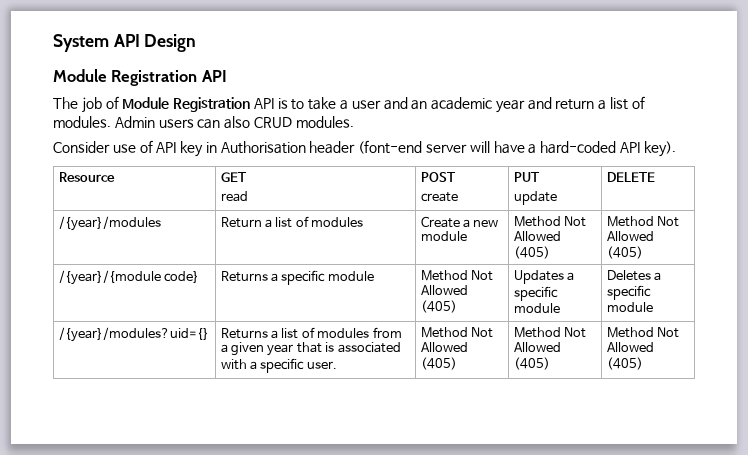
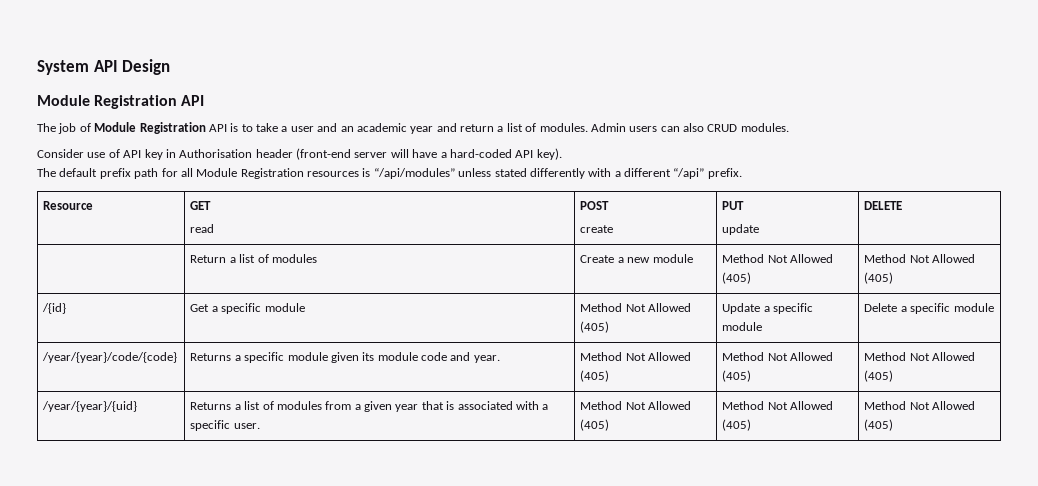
[358,140,423,154] (font-end -> [296,148,351,160] (front-end
(676, 149) none -> [37,168,742,179] // The default prefix path for all Module Registration resources is “/api/modules” unless stated differently with a different “/api” prefix.
[58,216,161,231] /{year}/modules -> (903, 205) none
[58,270,200,285] [220,271,268,282] /{year}/{module code} | Returns -> [42,303,67,314] [190,304,210,312] /{id} | Get
[513,270,575,284] [513,286,558,301] [513,303,560,313] [606,270,651,281] Updates a specific module | Deletes -> [722,303,814,314] [722,322,763,331] [864,303,898,312] Update a specific module | Delete
[58,327,209,342] /{year}/modules?uid={} -> [42,352,178,363] [190,352,500,363] [580,352,692,361] [580,370,610,382] [722,352,834,361] [722,370,752,382] [864,352,976,361] [864,370,894,382] [42,401,138,412] /year/{year}/code/{code} | Returns a specific module given its module code and year. | Method Not Allowed (405) | Method Not Allowed (405) | Method Not Allowed (405) // /year/{year}/{uid}

